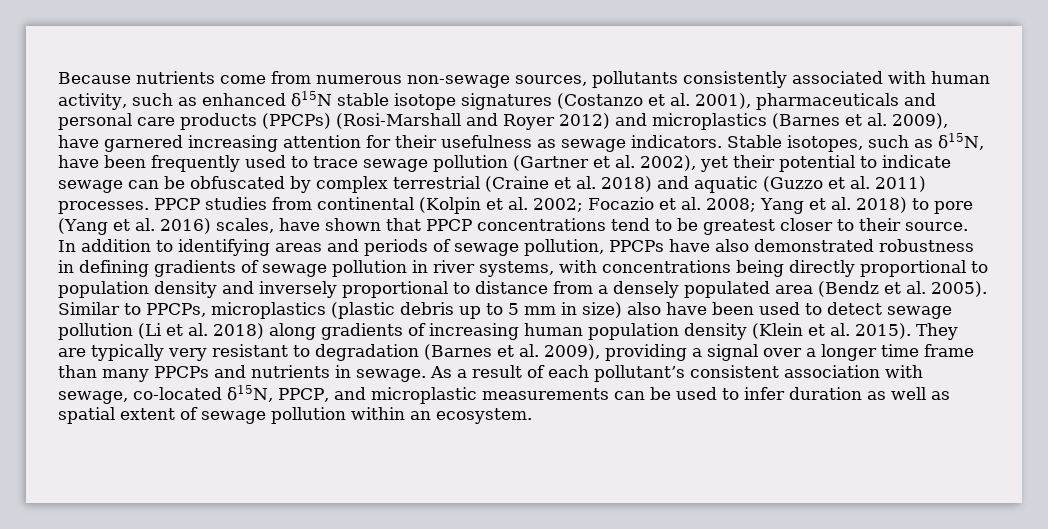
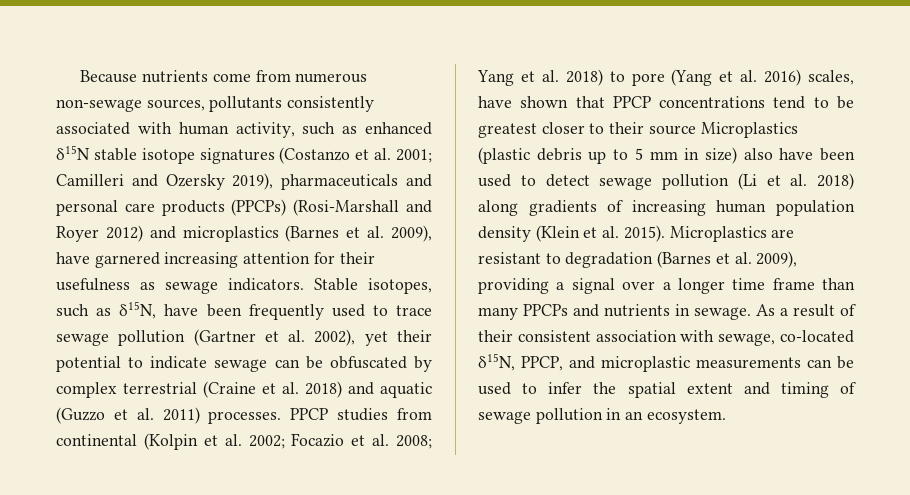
[694,93,751,109] 2001), -> [395,149,432,163] [56,173,274,190] 2001; Camilleri and Ozersky 2019),
[904,222,968,231] [58,239,974,256] [58,260,988,277] [58,281,987,298] [58,302,326,319] source. In addition to identifying areas and periods of sewage pollution, PPCPs have also demonstrated robustness in defining gradients of sewage pollution in river systems, with concentrations being directly proportional to population density and inversely proportional to distance from a densely populated area (Bendz et al. 2005). Similar to PPCPs, microplastics -> [648,122,798,138] source Microplastics
[916,323,958,340] [58,344,207,361] They are typically very -> [669,226,795,242] Microplastics are
[548,365,685,382] each pollutant’s -> [478,330,513,342] their
[788,387,950,400] [58,407,405,424] duration as well as spatial extent of sewage pollution within -> [593,382,856,398] [478,408,622,424] the spatial extent and timing of sewage pollution in

